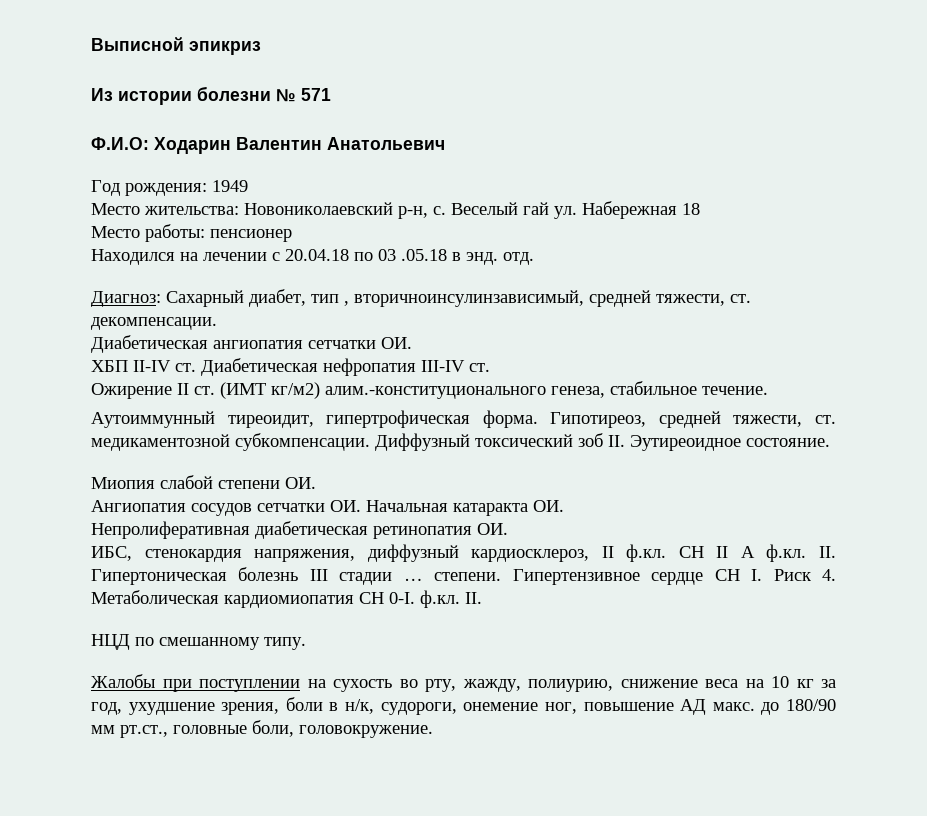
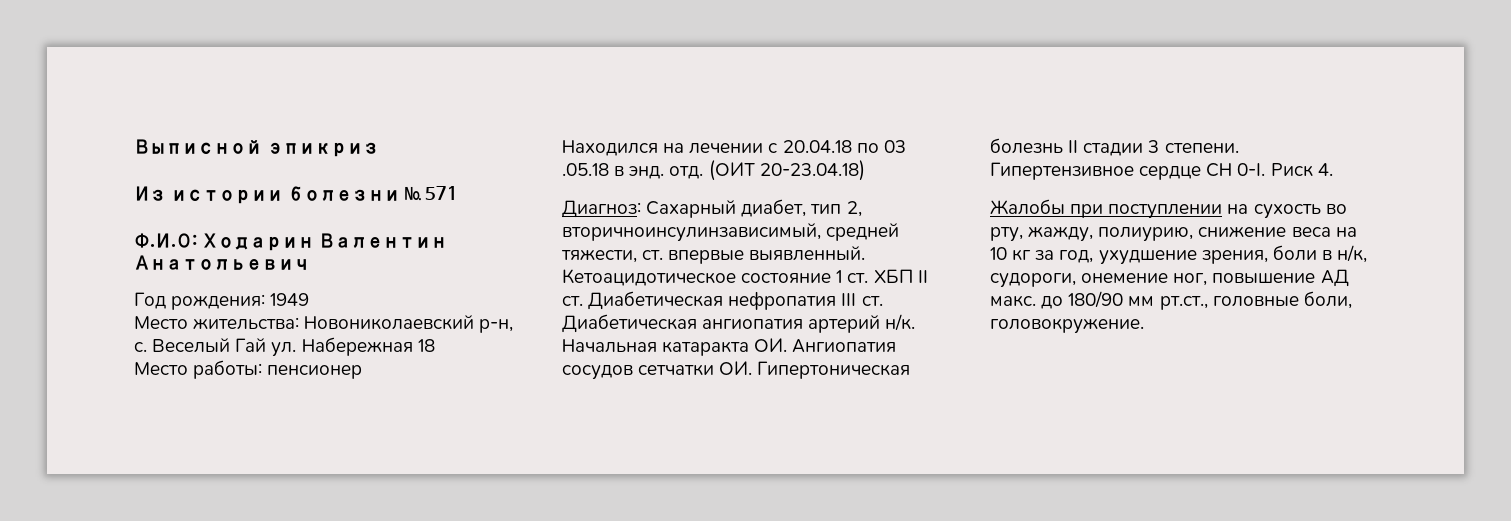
[523,202,549,215] гай -> [235,338,267,352] Гай
(534, 258) none -> [708,160,865,181] (ОИТ 20-23.04.18)
[344,301,349,306] , -> [846,201,862,217] 2,
[91,317,217,330] [91,335,412,353] [91,360,171,372] декомпенсации. // Диабетическая ангиопатия сетчатки ОИ. // ХБП II-IV -> [668,246,866,264] [562,269,928,286] впервые выявленный. Кетоацидотическое состояние 1 ст. ХБП II
[421,360,490,372] [91,381,768,399] [91,410,836,428] [91,433,830,451] [91,475,316,489] III-IV ст. // Ожирение II ст. (ИМТ кг/м2) алим.-конституционального генеза, стабильное течение. // Аутоиммунный тиреоидит, гипертрофическая форма. Гипотиреоз, средней тяжести, ст. медикаментозной субкомпенсации. Диффузный токсический зоб II. Эутиреоидное состояние. // Миопия слабой степени ОИ. // -> [841,293,883,306] [562,314,916,333] [562,338,788,356] III ст. Диабетическая ангиопатия артерий н/к. Начальная катаракта ОИ.
[366,500,564,516] [91,521,508,539] [91,544,836,562] [91,567,423,585] Начальная катаракта ОИ. // Непролиферативная диабетическая ретинопатия ОИ. // ИБС, стенокардия напряжения, диффузный кардиосклероз, II ф.кл. СН II А ф.кл. II. Гипертоническая болезнь III стадии … -> [757,361,911,379] [990,138,1160,156] Гипертоническая болезнь II стадии 3
[751,569,763,581] I. -> [1237,163,1266,176] 0-I.
[91,590,482,608] [91,634,306,650] Метаболическая кардиомиопатия СН 0-I. ф.кл. II. // НЦД по смешанному типу. -> (1333, 169) none

